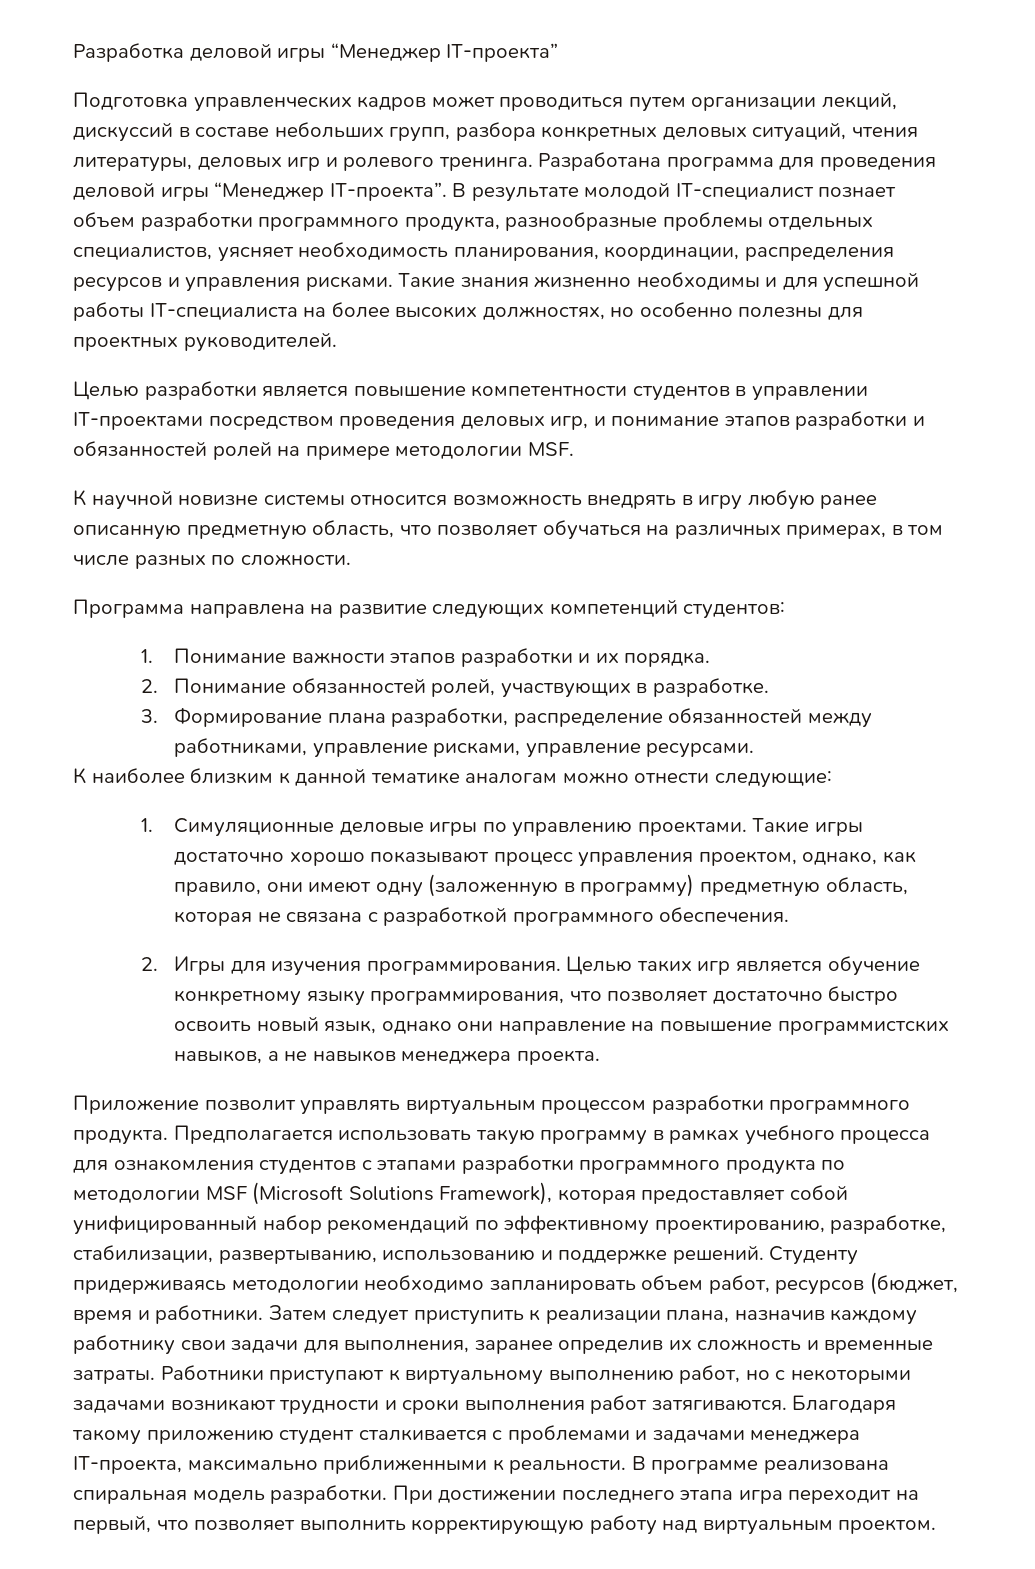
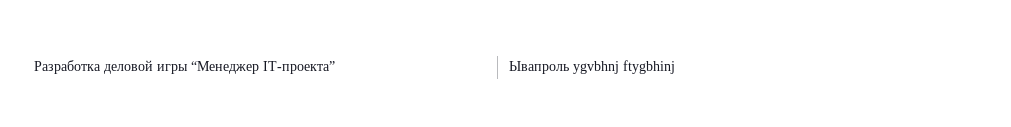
[73,92,897,112] [73,122,918,142] [72,152,936,172] [73,182,897,202] [73,212,874,232] [73,242,894,262] [73,272,920,292] [73,302,863,321] [73,332,337,352] [73,381,868,401] [73,411,925,430] [73,441,574,460] [73,489,878,510] [73,520,944,540] [73,554,351,569] [73,599,786,619] [140,648,711,667] [140,678,769,698] [140,708,872,728] [174,738,755,758] [73,767,832,788] [140,818,864,837] [174,851,917,867] [174,874,908,897] [174,907,790,926] [140,956,920,976] [174,986,899,1006] [174,1016,949,1035] [174,1050,600,1065] [73,1095,911,1115] [73,1125,931,1145] [73,1155,846,1175] [73,1182,848,1205] [73,1215,947,1235] [73,1245,859,1265] [73,1272,958,1295] [73,1305,918,1325] [73,1335,934,1355] [73,1365,911,1385] [73,1395,897,1415] [72,1425,861,1445] [73,1455,889,1474] [73,1485,919,1504] [73,1515,937,1535] Подготовка управленческих кадров может проводиться путем организации лекций, дискуссий в составе небольших групп, разбора конкретных деловых ситуаций, чтения литературы, деловых игр и ролевого тренинга. Разработана программа для проведения деловой игры “Менеджер IT-проекта”. В результате молодой IT-специалист познает объем разработки программного продукта, разнообразные проблемы отдельных специалистов, уясняет необходимость планирования, координации, распределения ресурсов и управления рисками. Такие знания жизненно необходимы и для успешной работы IT-специалиста на более высоких должностях, но особенно полезны для проектных руководителей. // Целью разработки является повышение компетентности студентов в управлении IT-проектами посредством проведения деловых игр, и понимание этапов разработки и обязанностей ролей на примере методологии MSF. // К научной новизне системы относится возможность внедрять в игру любую ранее описанную предметную область, что позволяет обучаться на различных примерах, в том числе разных по сложности. // Программа направлена на развитие следующих компетенций студентов: // 1. Понимание важности этапов разработки и их порядка. // 2. Понимание обязанностей ролей, участвующих в разработке. // 3. Формирование плана разработки, распределение обязанностей между работниками, управление рисками, управление ресурсами. // К наиболее близким к данной тематике аналогам можно отнести следующие: // 1. Симуляционные деловые игры по управлению проектами. Такие игры достаточно хорошо показывают процесс управления проектом, однако, как правило, они имеют одну (заложенную в программу) предметную область, которая не связана с разработкой программного обеспечения. // 2. Игры для изучения программирования. Целью таких игр является обучение конкретному языку программирования, что позволяет достаточно быстро освоить новый язык, однако они направление на повышение программистских навыков, а не навыков менеджера проекта. // Приложение позволит управлять виртуальным процессом разработки программного продукта. Предполагается использовать такую программу в рамках учебного процесса для ознакомления студентов с этапами разработки программного продукта по методологии MSF (Microsoft Solutions Framework), которая предоставляет собой унифицированный набор рекомендаций по эффективному проектированию, разработке, стабилизации, развертыванию, использованию и поддержке решений. Студенту придерживаясь методологии необходимо запланировать объем работ, ресурсов (бюджет, время и работники. Затем следует приступить к реализации плана, назначив каждому работнику свои задачи для выполнения, заранее определив их сложность и временные затраты. Работники приступают к виртуальному выполнению работ, но с некоторыми задачами возникают трудности и сроки выполнения работ затягиваются. Благодаря такому приложению студент сталкивается с проблемами и задачами менеджера IT-проекта, максимально приближенными к реальности. В программе реализована спиральная модель разработки. При достижении последнего этапа игра переходит на первый, что позволяет выполнить корректирующую работу над виртуальным проектом. -> [509,60,675,74] Ывапроль ygvbhnj ftygbhinj

